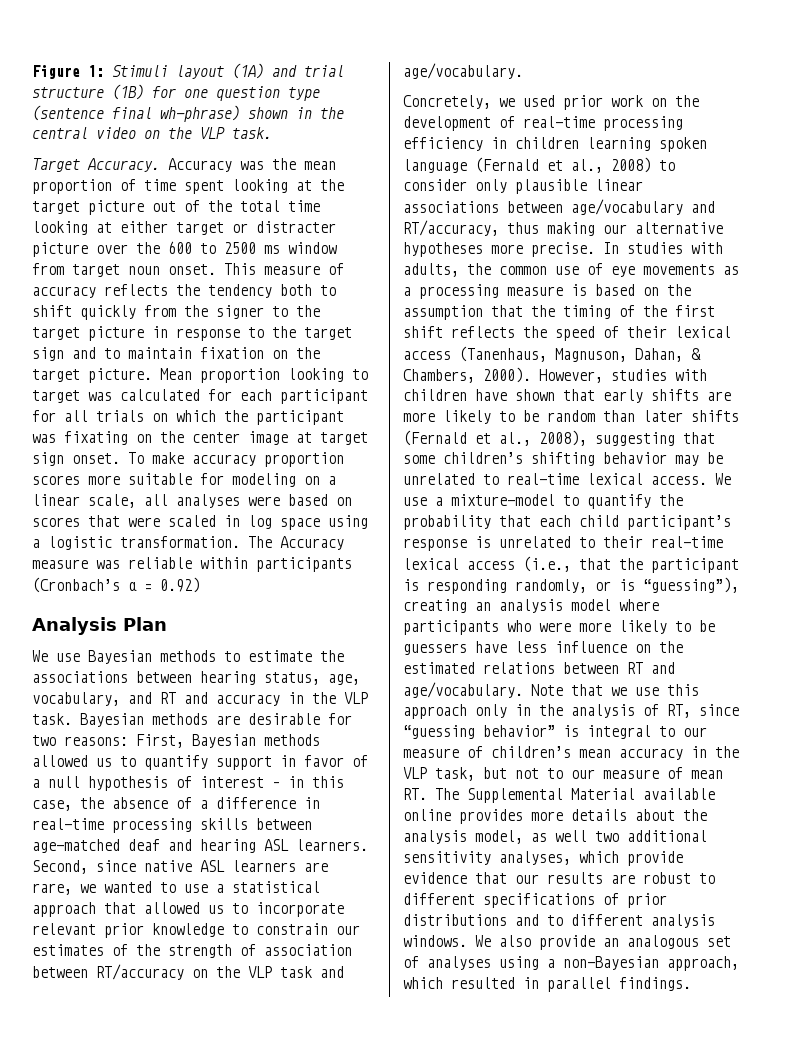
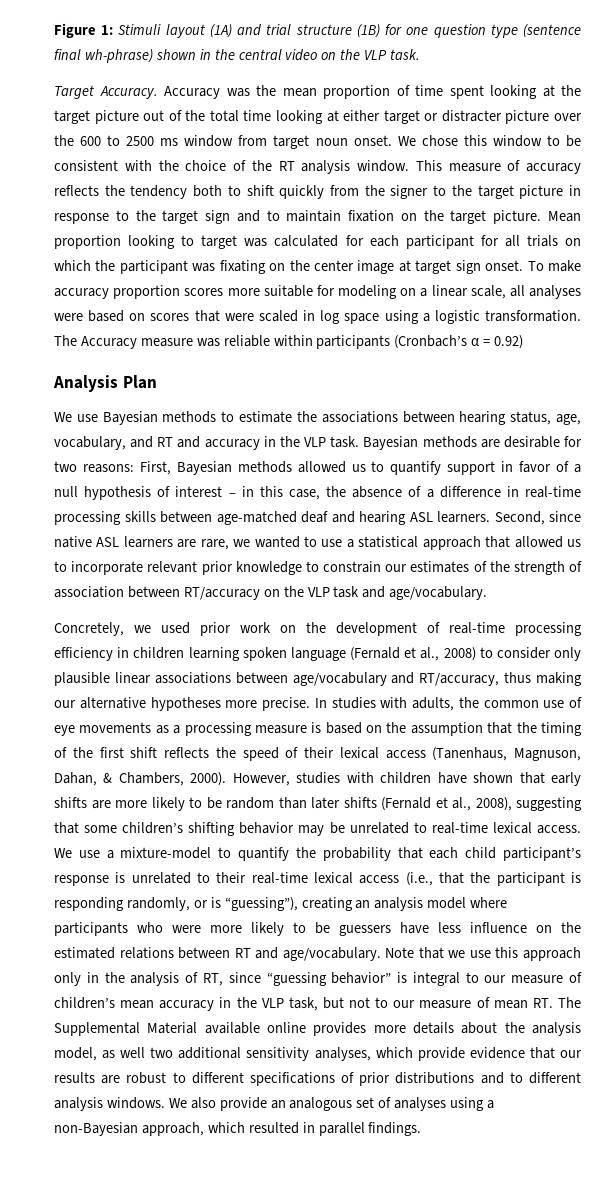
(216, 269) none -> [397,135,581,147] [54,160,409,174] We chose this window to be consistent with the choice of the RT analysis window.

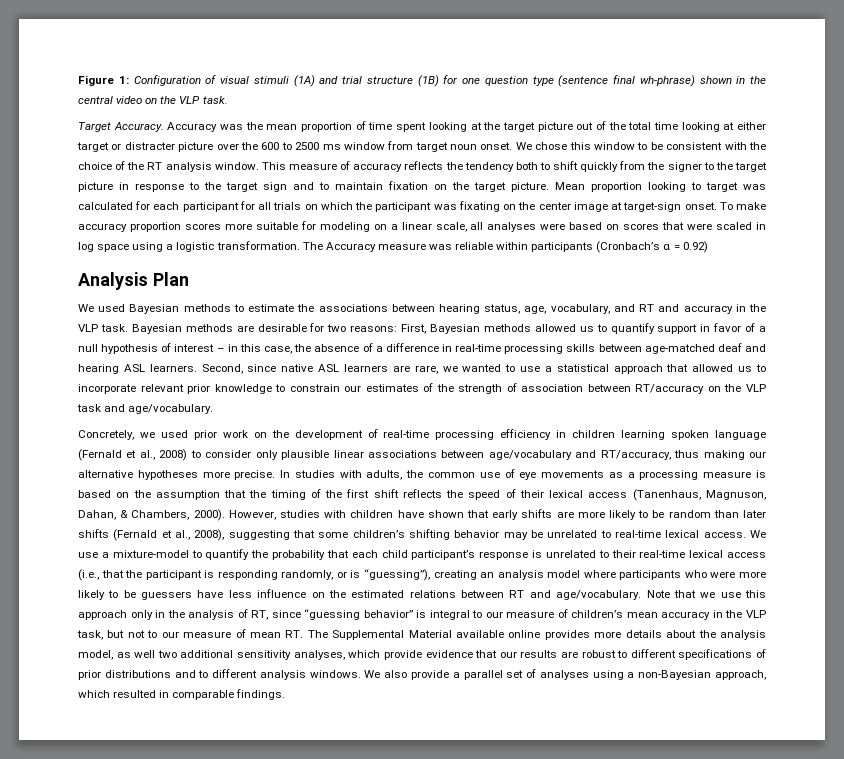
[118,24,205,38] Stimuli layout -> [133,75,289,86] Configuration of visual stimuli
[415,260,481,274] target sign -> [623,202,682,212] target-sign
[76,414,98,422] use -> [98,304,126,312] used
[270,1097,353,1111] an analogous -> [452,670,503,680] a parallel
[318,1122,365,1136] parallel -> [172,690,235,700] comparable

